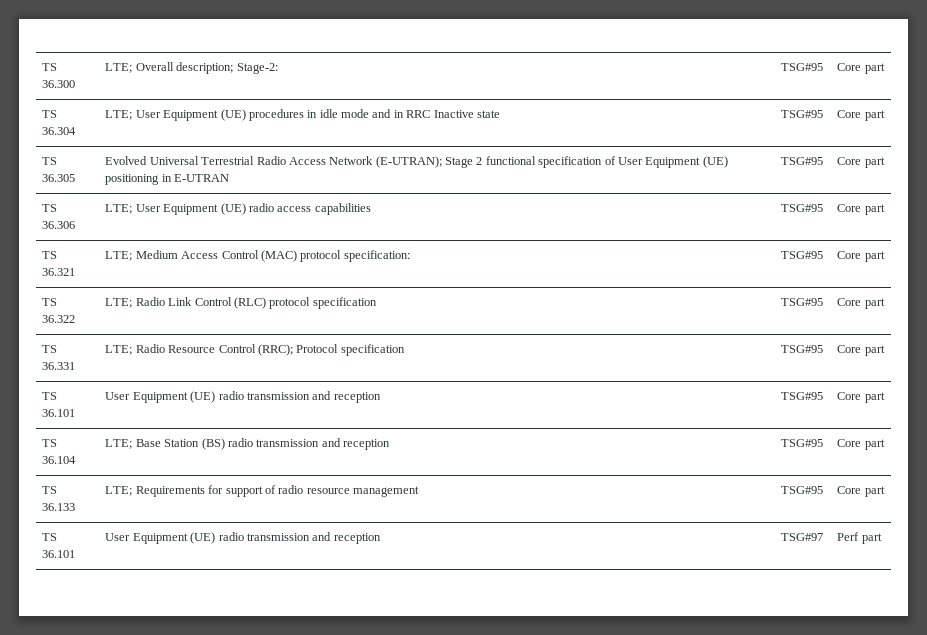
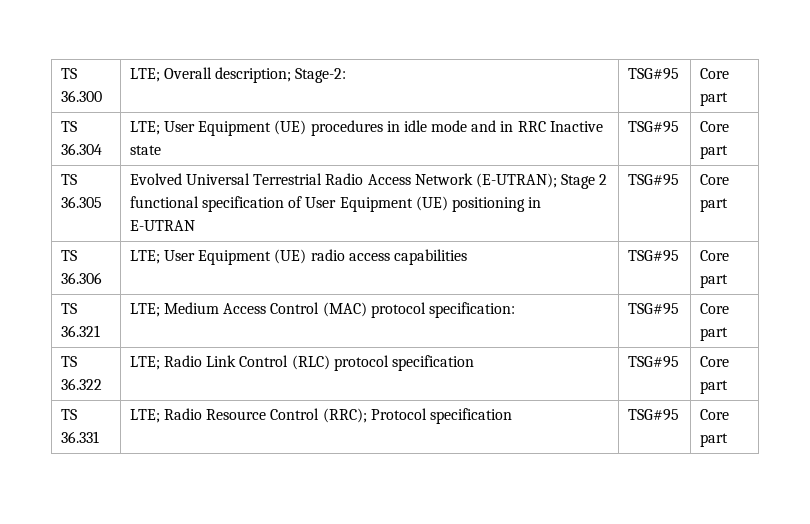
[42,392,58,400] [42,409,76,417] [105,391,381,403] [781,392,824,400] [837,392,885,403] [42,439,58,447] [42,456,77,464] [105,438,390,450] [781,439,824,447] [837,439,885,450] [42,486,58,494] [42,503,76,511] [105,485,419,497] [781,486,824,494] [837,486,885,497] [42,533,58,541] [42,550,76,558] [105,532,381,544] [781,533,824,541] [837,532,882,544] // TS 36.101 | User Equipment (UE) radio transmission and reception | TSG#95 | Core part // TS 36.104 | LTE; Base Station (BS) radio transmission and reception | TSG#95 | Core part // TS 36.133 | LTE; Requirements for support of radio resource management | TSG#95 | Core part // TS 36.101 | User Equipment (UE) radio transmission and reception | TSG#97 | Perf part -> (728, 440) none

